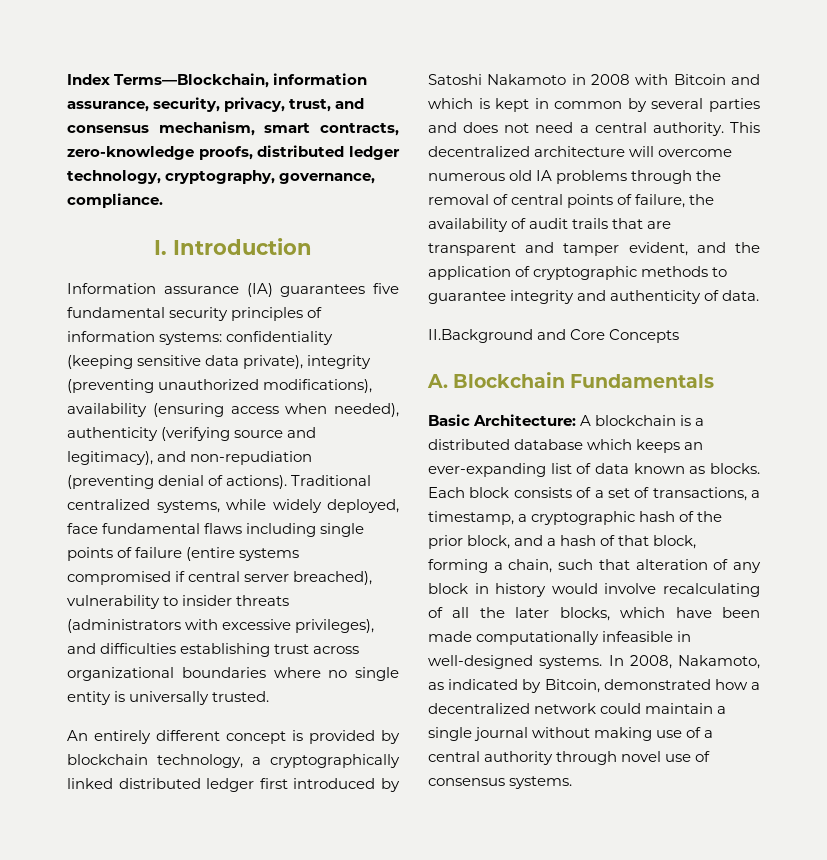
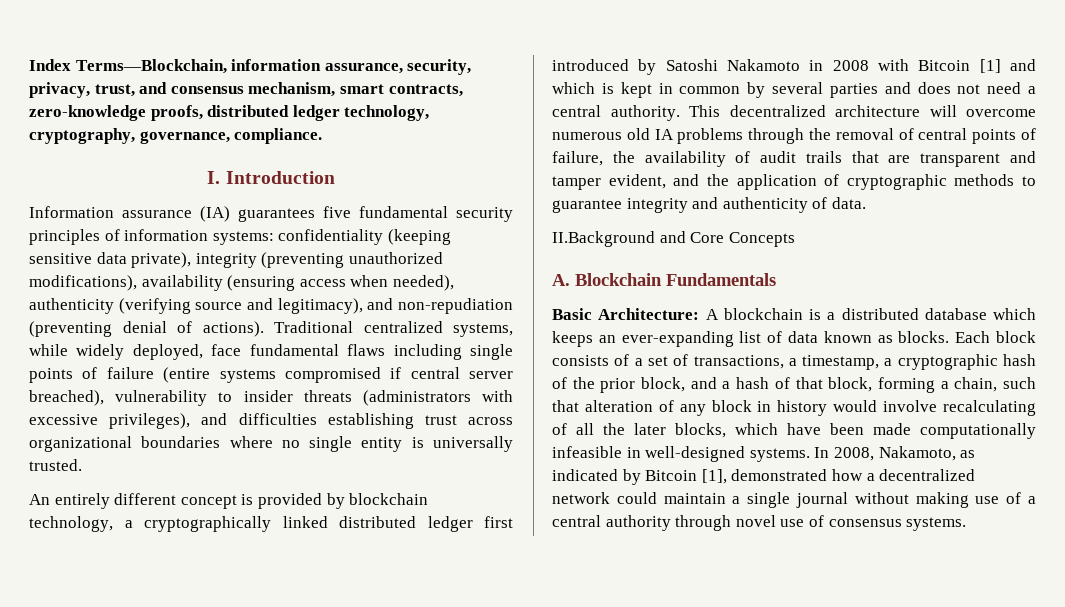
(726, 79) none -> [979,59,1001,73] [1]
[544,679,600,693] Bitcoin, -> [645,469,727,484] Bitcoin [1],

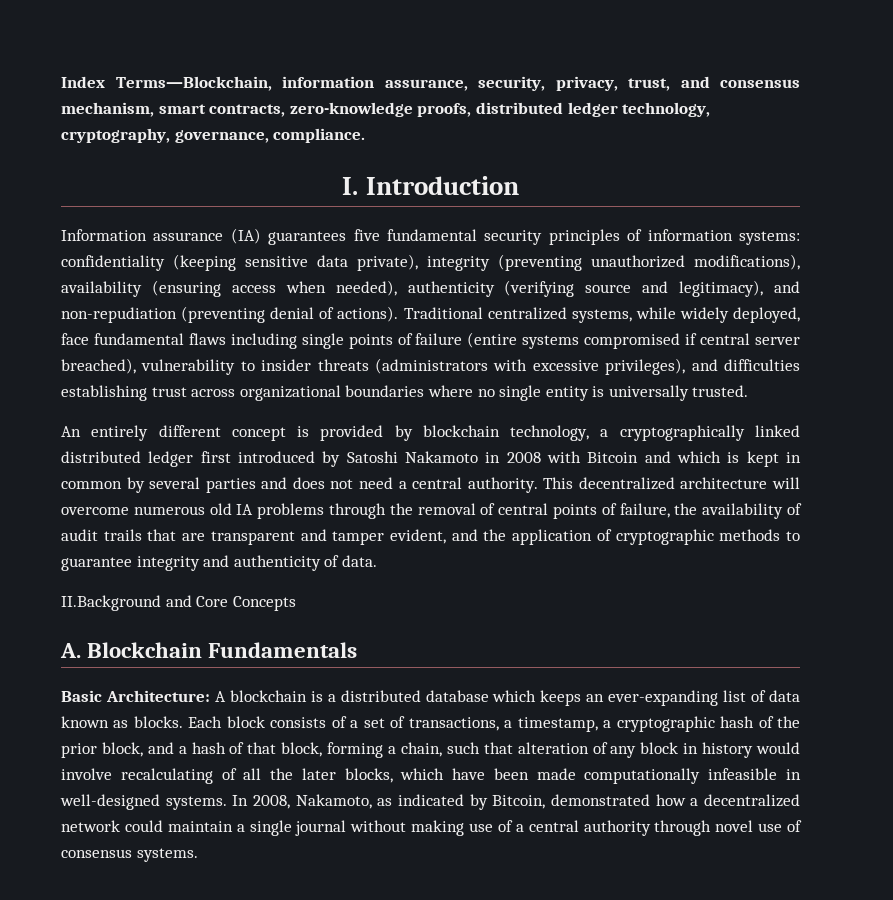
[979,59,1001,73] [1] -> (639, 457) none
[645,469,727,484] Bitcoin [1], -> [492,795,546,809] Bitcoin,

